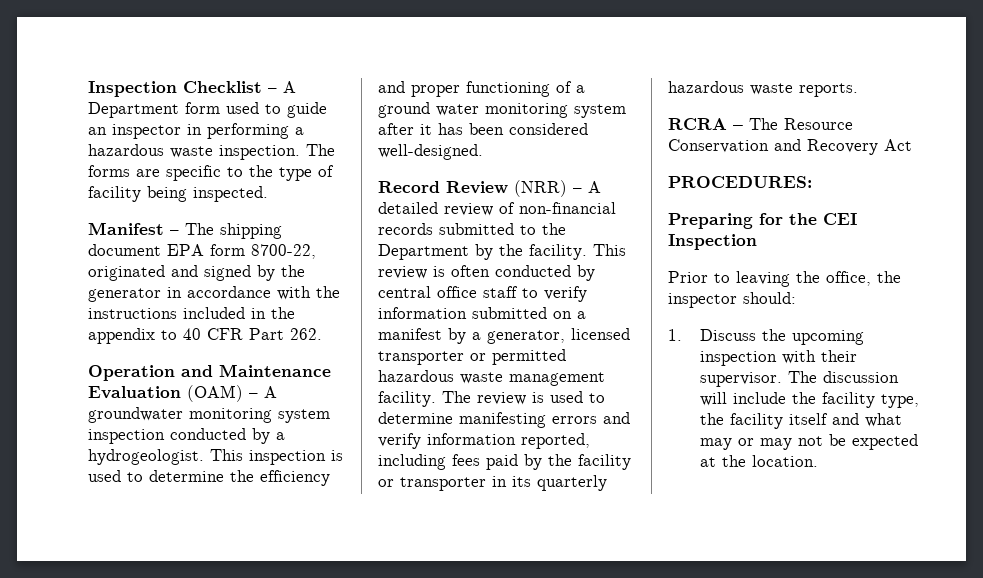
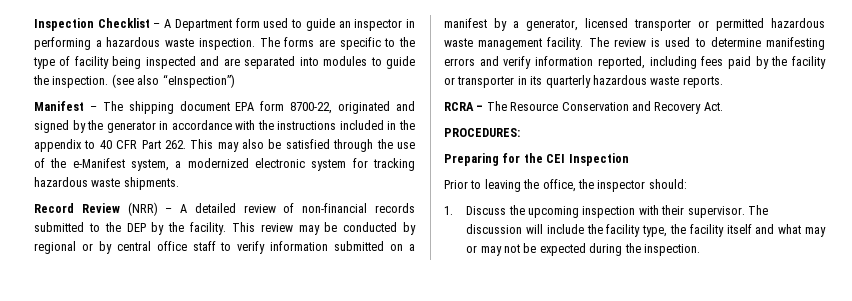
[193,186,268,202] inspected. -> [145,56,415,69] [33,74,235,88] inspected and are separated into modules to guide the inspection. (see also “eInspection”)
[88,364,331,381] [88,385,277,402] [88,407,330,423] [88,428,285,444] [88,449,343,465] [88,470,330,486] [378,81,585,97] [378,102,626,118] [378,123,588,135] [378,144,483,160] // Operation and Maintenance Evaluation (OAM) – A groundwater monitoring system inspection conducted by a hydrogeologist. This inspection is used to determine the efficiency and proper functioning of a ground water monitoring system after it has been considered well-designed. -> [190,139,415,152] [34,158,415,171] [34,177,179,190] This may also be satisfied through the use of the e-Manifest system, a modernized electronic system for tracking hazardous waste shipments.
[378,244,469,260] Department -> [126,223,146,232] DEP
[433,265,571,277] is often conducted -> [298,222,416,235] [34,241,93,254] may be conducted by regional or
[884,139,912,151] Act -> [703,102,723,111] Act.
[699,455,818,467] at the location. -> [589,243,700,256] during the inspection.

